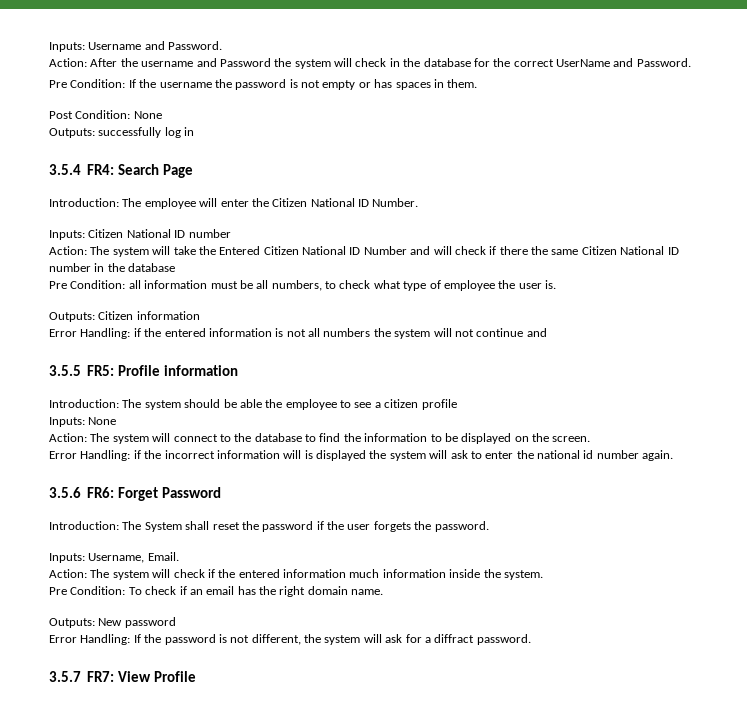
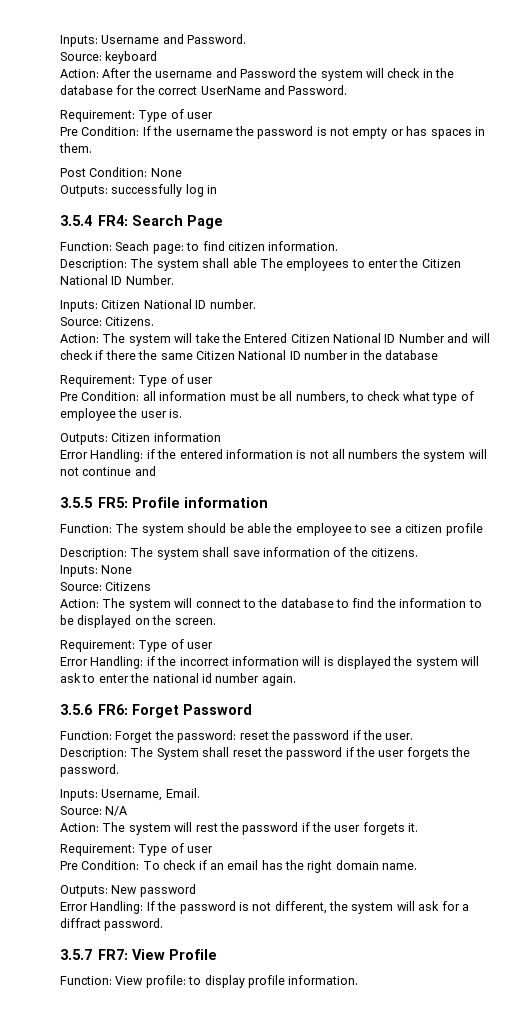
(223, 45) none -> [60,51,158,64] // Source: keyboard
(691, 62) none -> [60,109,214,122] // Requirement: Type of user
[49,198,218,209] Introduction: The employee will -> [60,241,339,254] [60,258,365,271] Function: Seach page: to find citizen information. // Description: The system shall able The employees to
[188,229,231,238] number -> [209,299,256,309] [60,317,155,326] number. // Source: Citizens.
(176, 267) none -> [60,374,214,387] // Requirement: Type of user
[49,399,119,408] Introduction: -> [60,524,112,533] Function:
(457, 404) none -> [60,547,418,560] // Description: The system shall save information of the citizens.
(117, 421) none -> [60,582,152,591] // Source: Citizens
(591, 439) none -> [60,639,214,652] // Requirement: Type of user
[49,521,119,530] Introduction: -> [60,730,414,743] [60,748,127,760] Function: Forget the password: reset the password if the user. // Description:
[49,569,543,580] // Action: The system will check if the entered information much information inside the system. -> [60,806,128,816] [60,822,419,835] [60,843,214,856] // Source: N/A // Action: The system will rest the password if the user forgets it. // Requirement: Type of user
(197, 676) none -> [60,975,359,988] // Function: View profile: to display profile information.

